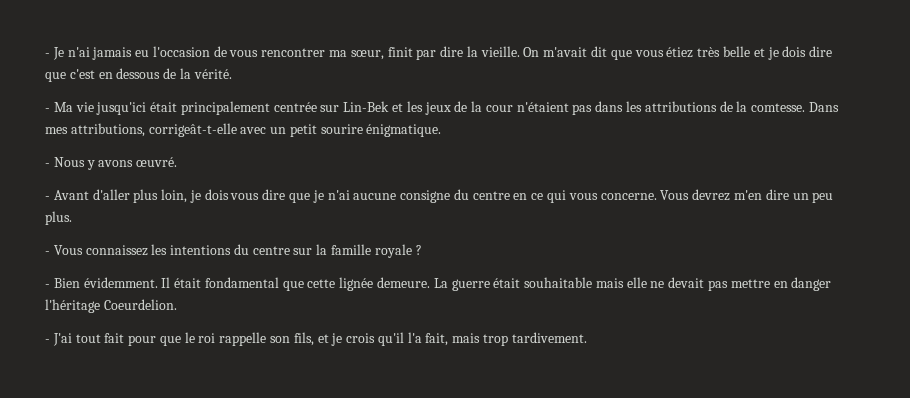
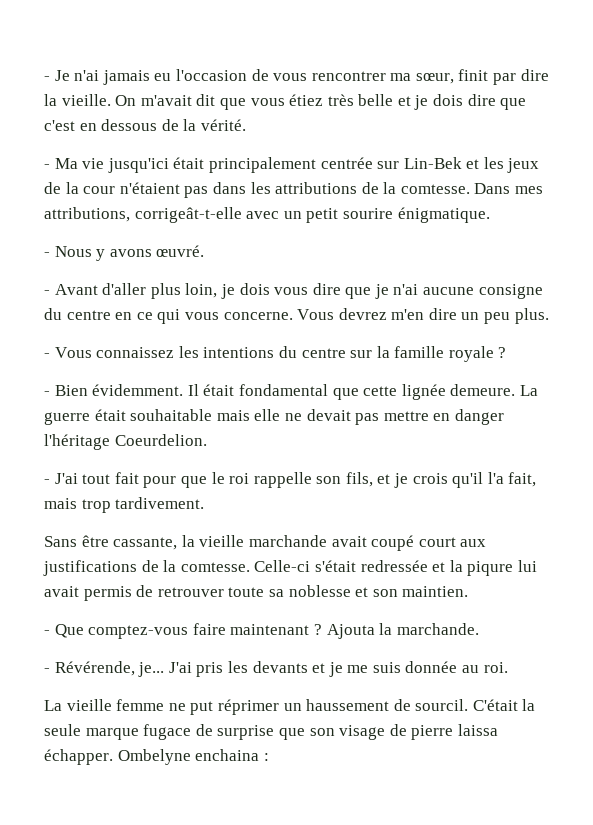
(587, 337) none -> [44,535,487,551] [43,560,537,576] [44,585,469,601] [44,623,479,639] [44,661,508,677] [44,699,536,715] [44,724,498,740] [44,749,269,765] // Sans être cassante, la vieille marchande avait coupé court aux justifications de la comtesse. Celle-ci s'était redressée et la piqure lui avait permis de retrouver toute sa noblesse et son maintien. // - Que comptez-vous faire maintenant ? Ajouta la marchande. // - Révérende, je... J'ai pris les devants et je me suis donnée au roi. // La vieille femme ne put réprimer un haussement de sourcil. C'était la seule marque fugace de surprise que son visage de pierre laissa échapper. Ombelyne enchaina :

